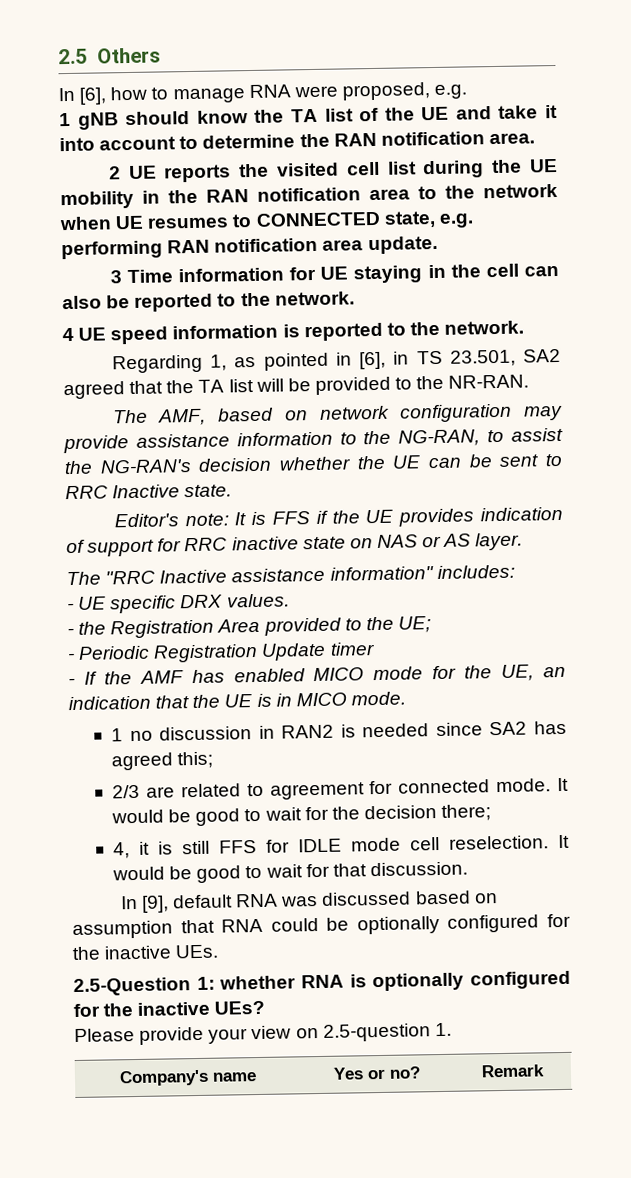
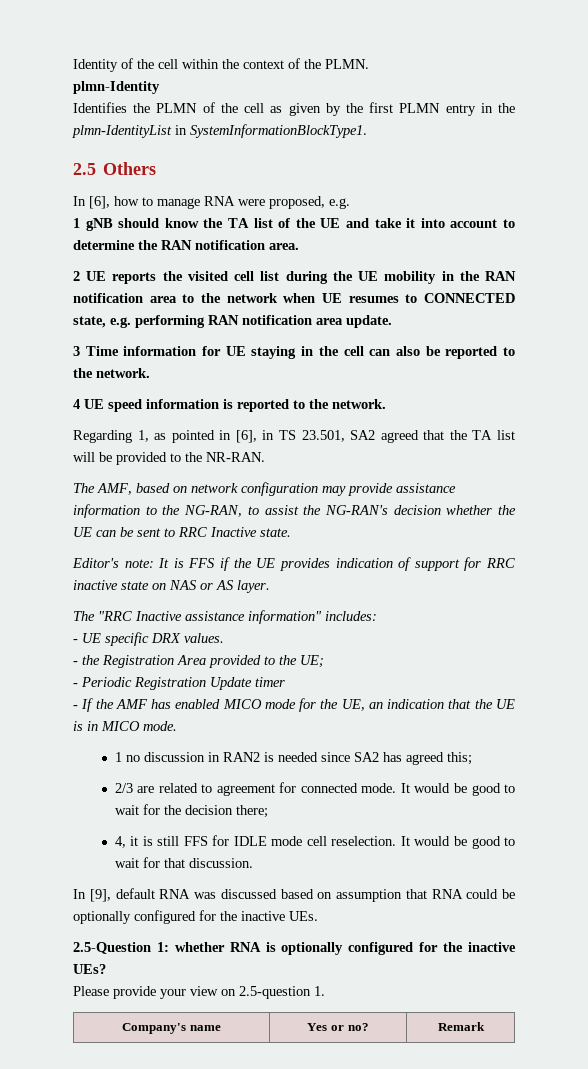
(58, 56) none -> [73,58,369,72] [73,81,160,94] [73,102,516,116] [72,124,367,138] Identity of the cell within the context of the PLMN. // plmn-Identity // Identifies the PLMN of the cell as given by the first PLMN entry in the plmn-IdentityList in SystemInformationBlockType1. //

